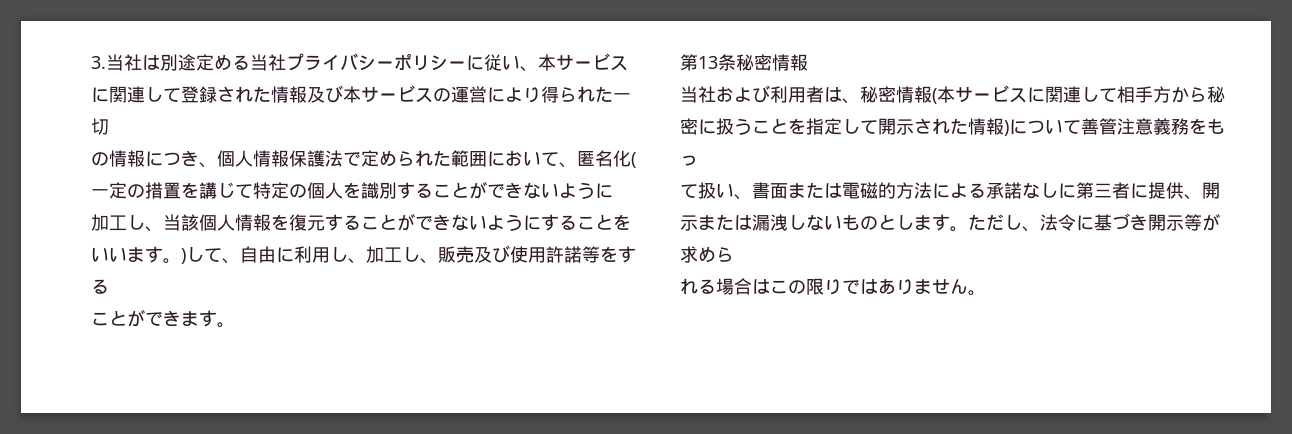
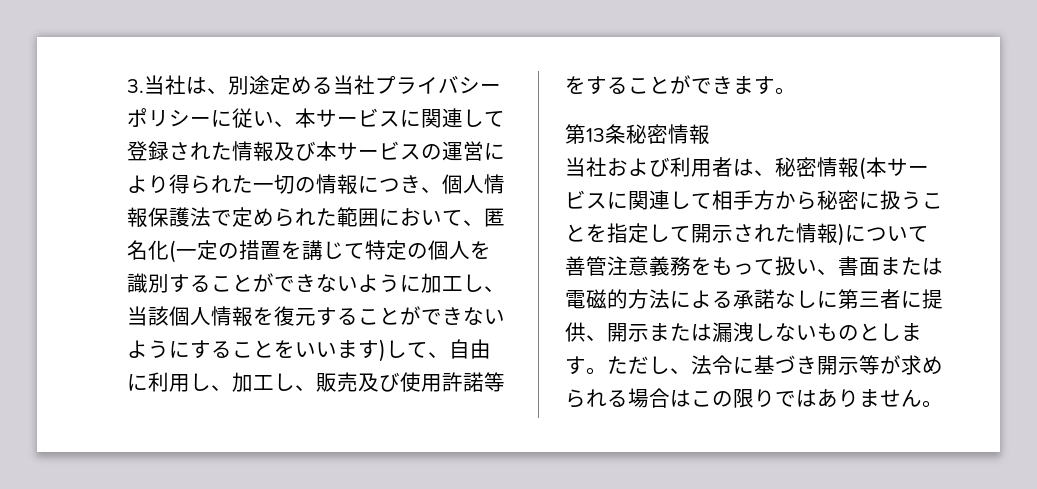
(160, 62) none -> [207,88,228,94] 、
(109, 126) // -> (295, 184) none
(613, 191) // -> (421, 283) none
[163,258,181,264] 。 -> (379, 349) none
(109, 286) // -> (628, 85) none
(698, 160) // -> (754, 269) none
(734, 254) // -> (586, 398) none

